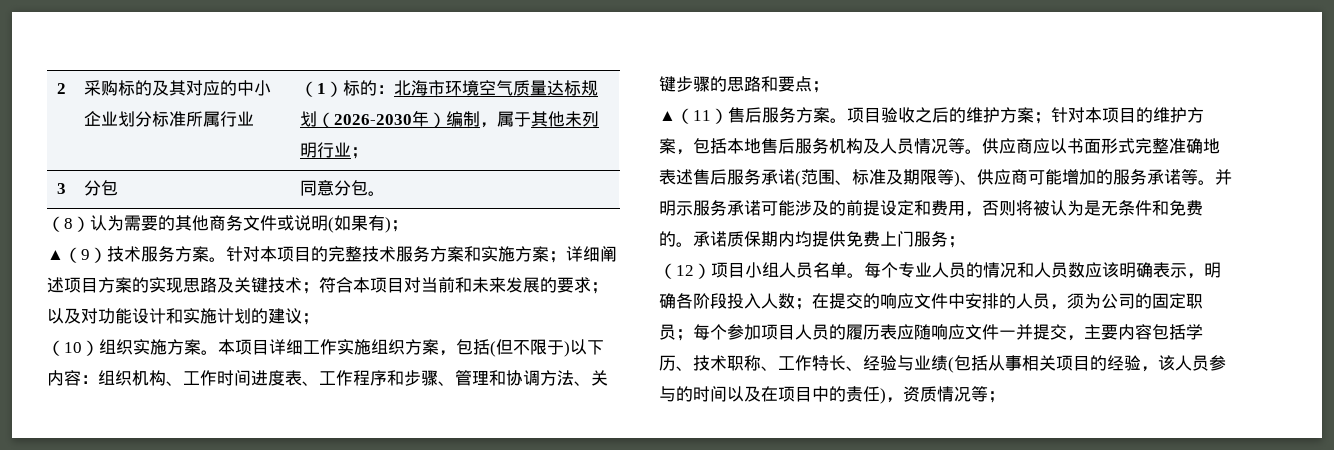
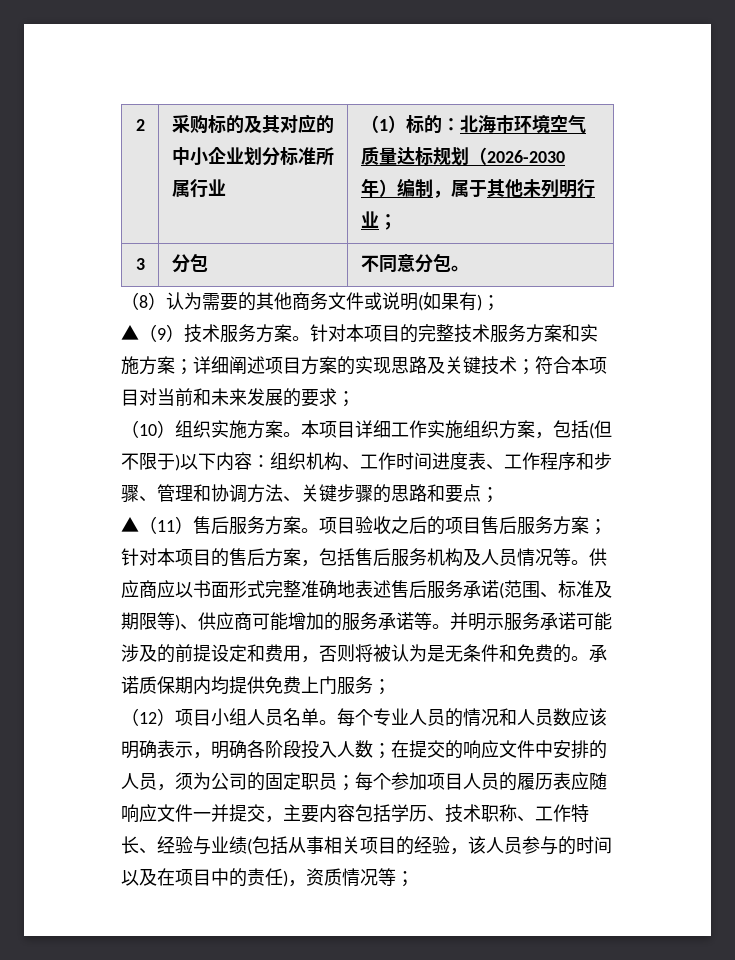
(119, 188) none -> [360,255,379,272] 不
[47,308,319,325] 以及对功能设计和实施计划的建议； -> (355, 399) none
[966,107,1000,123] 维护 -> [445,516,553,535] 项目售后服务
[1153,107,1204,123] [659,138,761,155] 维护方案，包括本地 -> [229,548,355,567] 售后方案，包括

